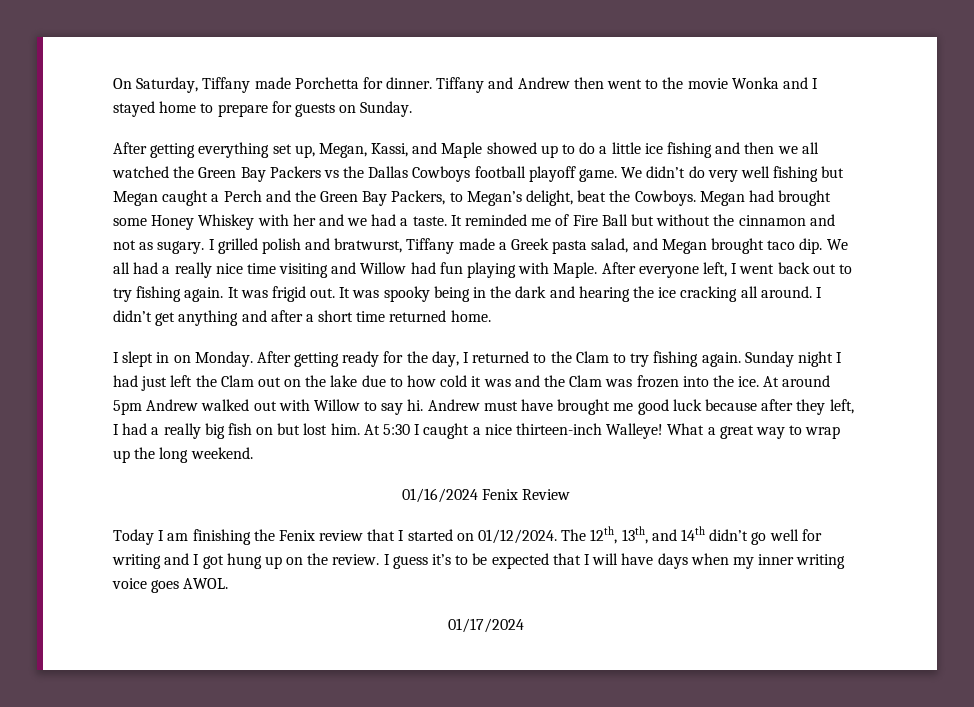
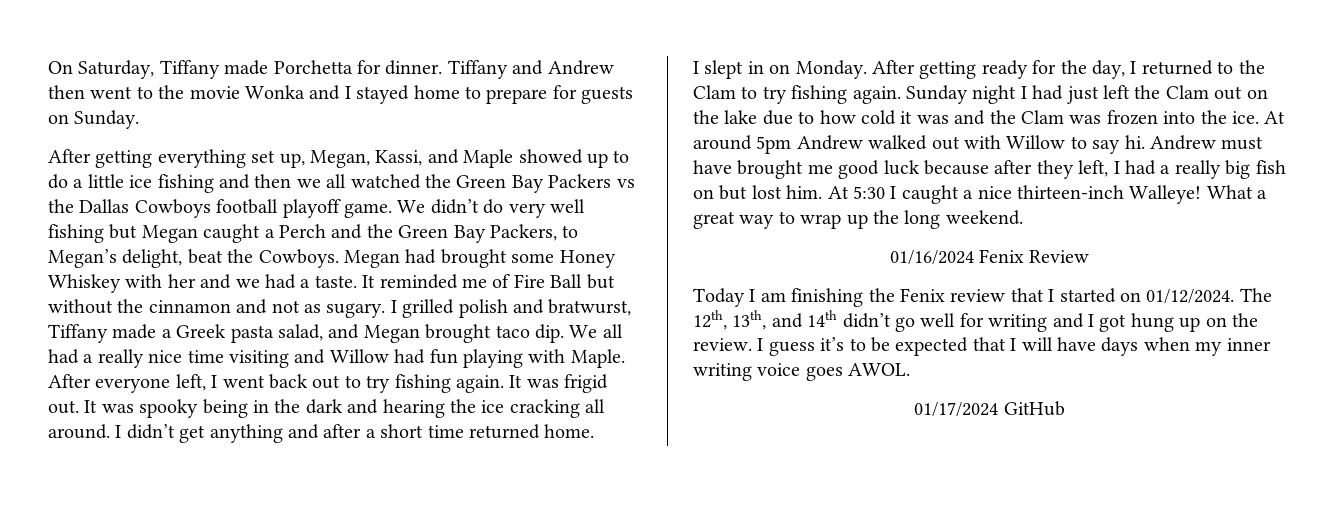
(524, 625) none -> [1003,401,1065,416] GitHub

